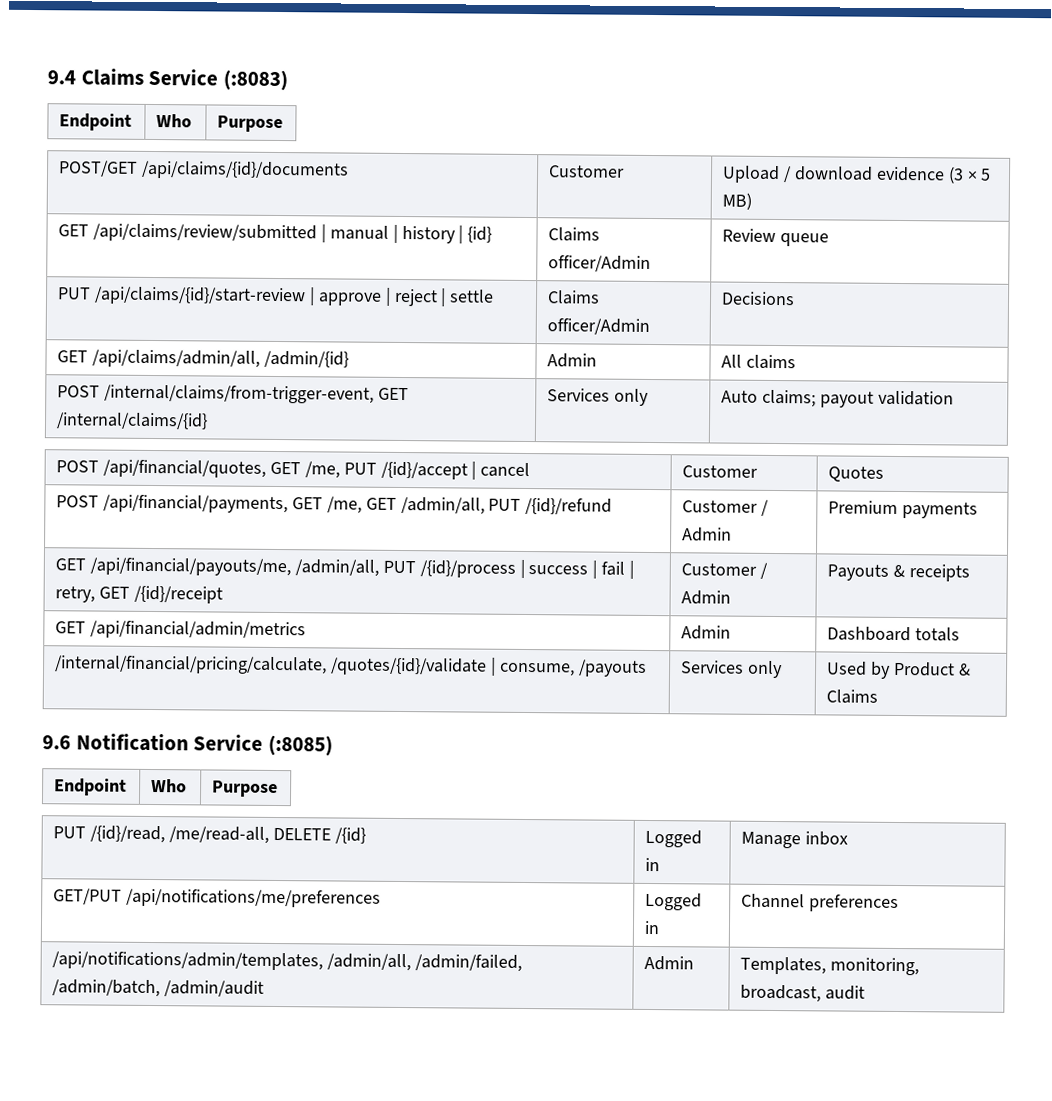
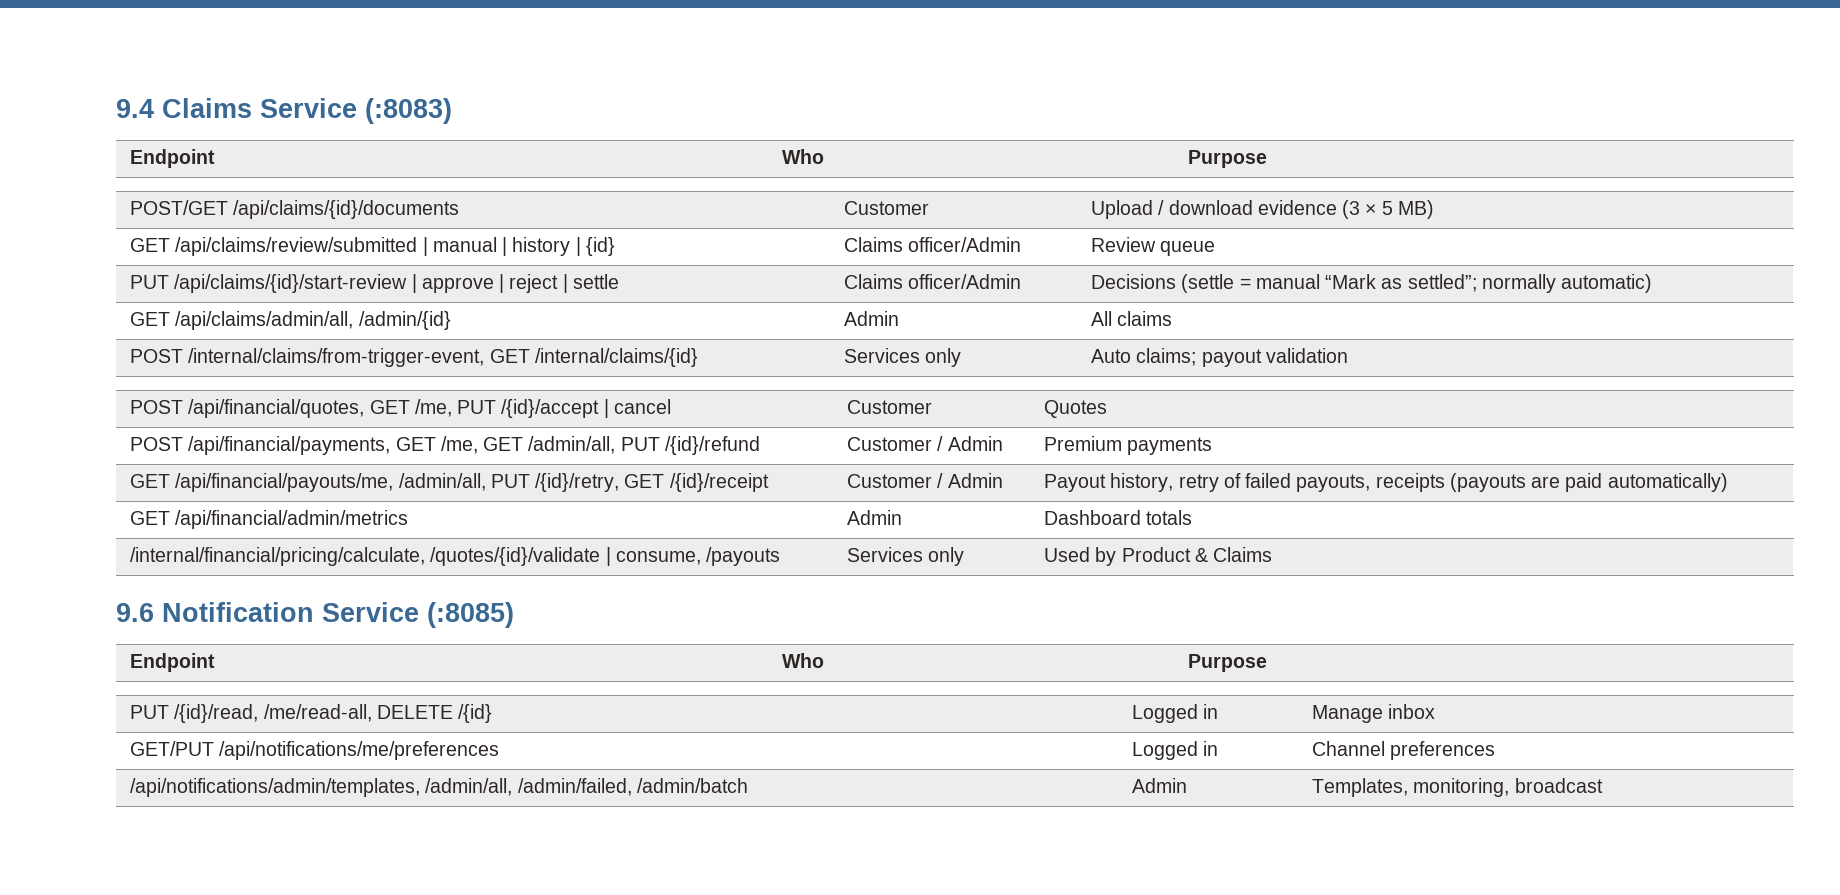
(796, 298) none -> [1181,274,1653,293] (settle = manual “Mark as settled”; normally automatic)
[419,559,635,580] [55,586,96,603] /{id}/process | success | fail | retry, -> [535,473,620,492] /{id}/retry,
[827,564,971,582] Payouts & receipts -> [1044,473,1728,492] Payout history, retry of failed payouts, receipts (payouts are paid automatically)
[52,979,265,998] /admin/batch, /admin/audit -> [636,778,748,793] /admin/batch
[740,984,866,1003] broadcast, audit -> [1514,778,1603,793] broadcast

